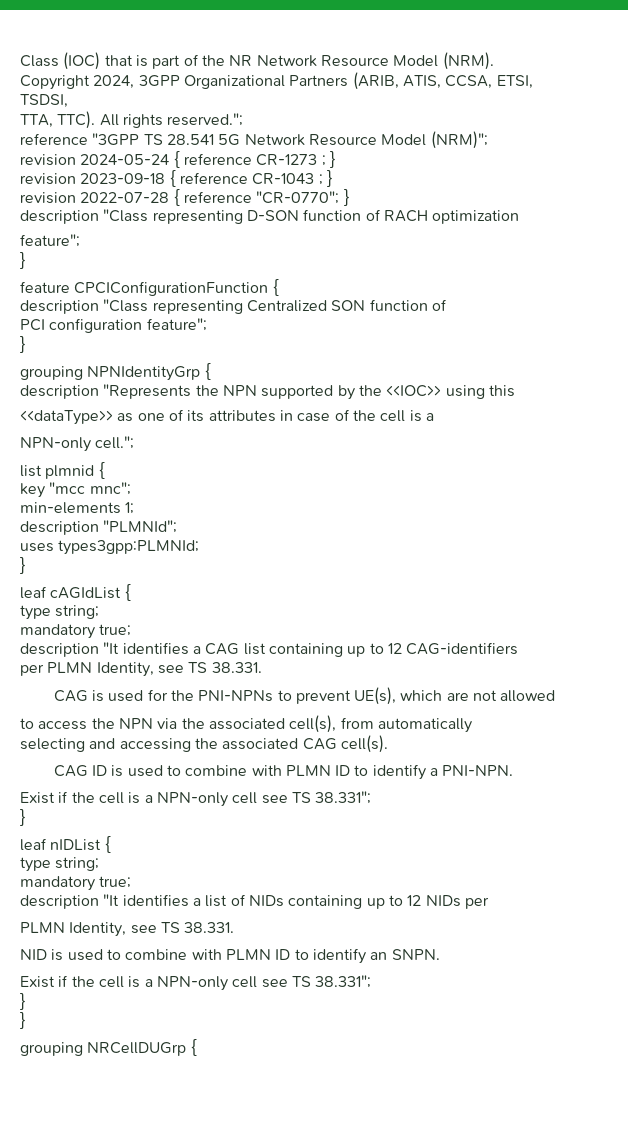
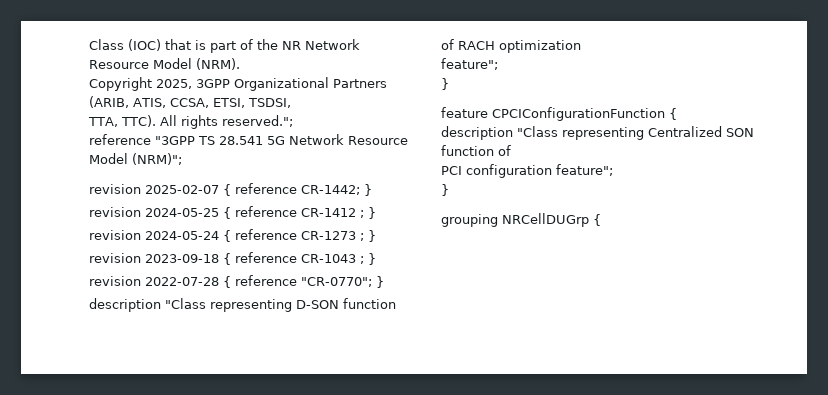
[93,75,135,89] 2024, -> [156,79,192,89] 2025,
(488, 140) none -> [89,183,372,196] [89,206,376,219] // revision 2025-02-07 { reference CR-1442; } // revision 2024-05-25 { reference CR-1412 ; }
[20,363,211,381] [20,384,515,400] [20,409,434,425] [20,436,135,452] [20,462,105,479] [20,482,131,498] [20,502,135,514] [20,520,178,535] [20,540,200,555] [20,557,26,574] [20,584,131,601] [20,605,100,620] [20,624,132,639] [20,642,519,657] [20,662,262,677] [53,687,556,705] [20,715,472,733] [20,735,388,753] [53,764,514,780] [20,791,372,807] [20,809,26,826] [20,836,111,853] [20,857,100,872] [20,876,132,891] [20,894,489,909] [20,922,235,937] [20,948,440,964] [20,975,372,991] [20,993,26,1010] [20,1012,26,1029] // grouping NPNIdentityGrp { // description "Represents the NPN supported by the <<IOC>> using this // <<dataType>> as one of its attributes in case of the cell is a // NPN-only cell."; // list plmnid { // key "mcc mnc"; // min-elements 1; // description "PLMNId"; // uses types3gpp:PLMNId; // } // leaf cAGIdList { // type string; // mandatory true; // description "It identifies a CAG list containing up to 12 CAG-identifiers // per PLMN Identity, see TS 38.331. // CAG is used for the PNI-NPNs to prevent UE(s), which are not allowed // to access the NPN via the associated cell(s), from automatically // selecting and accessing the associated CAG cell(s). // CAG ID is used to combine with PLMN ID to identify a PNI-NPN. // Exist if the cell is a NPN-only cell see TS 38.331"; // } // leaf nIDList { // type string; // mandatory true; // description "It identifies a list of NIDs containing up to 12 NIDs per // PLMN Identity, see TS 38.331. // NID is used to combine with PLMN ID to identify an SNPN. // Exist if the cell is a NPN-only cell see TS 38.331"; // } // } -> (449, 190) none

